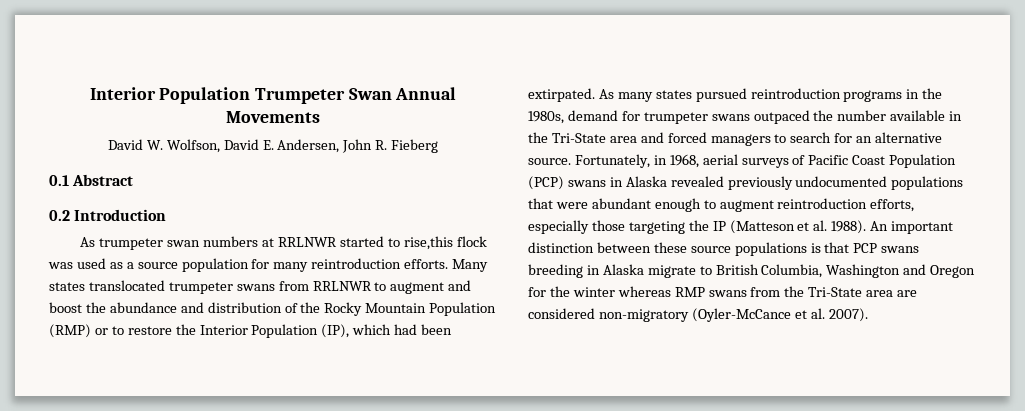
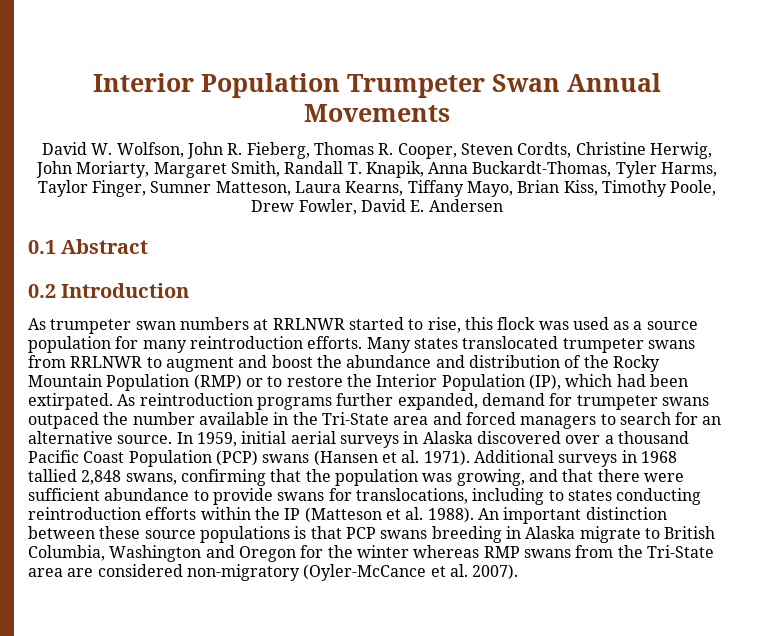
[223,139,439,153] David E. Andersen, John R. Fieberg -> [187,142,712,159] [35,161,718,178] [37,180,717,197] [251,199,503,215] John R. Fieberg, Thomas R. Cooper, Steven Cordts, Christine Herwig, John Moriarty, Margaret Smith, Randall T. Knapik, Anna Buckardt-Thomas, Tyler Harms, Taylor Finger, Sumner Matteson, Laura Kearns, Tiffany Mayo, Brian Kiss, Timothy Poole, Drew Fowler, David E. Andersen
[403,236,453,250] rise,this -> [427,317,493,333] rise, this
[617,88,943,102] [528,111,564,124] many states pursued reintroduction programs in the 1980s, -> [139,393,478,410] reintroduction programs further expanded,
[574,154,806,168] Fortunately, in 1968, aerial surveys of -> [176,431,689,448] In 1959, initial aerial surveys in Alaska discovered over a thousand
[609,176,964,190] [528,198,915,212] [528,220,685,234] in Alaska revealed previously undocumented populations that were abundant enough to augment reintroduction efforts, especially those targeting -> [313,450,677,467] [28,469,684,486] [28,488,702,505] [28,507,251,520] (Hansen et al. 1971). Additional surveys in 1968 tallied 2,848 swans, confirming that the population was growing, and that there were sufficient abundance to provide swans for translocations, including to states conducting reintroduction efforts within

